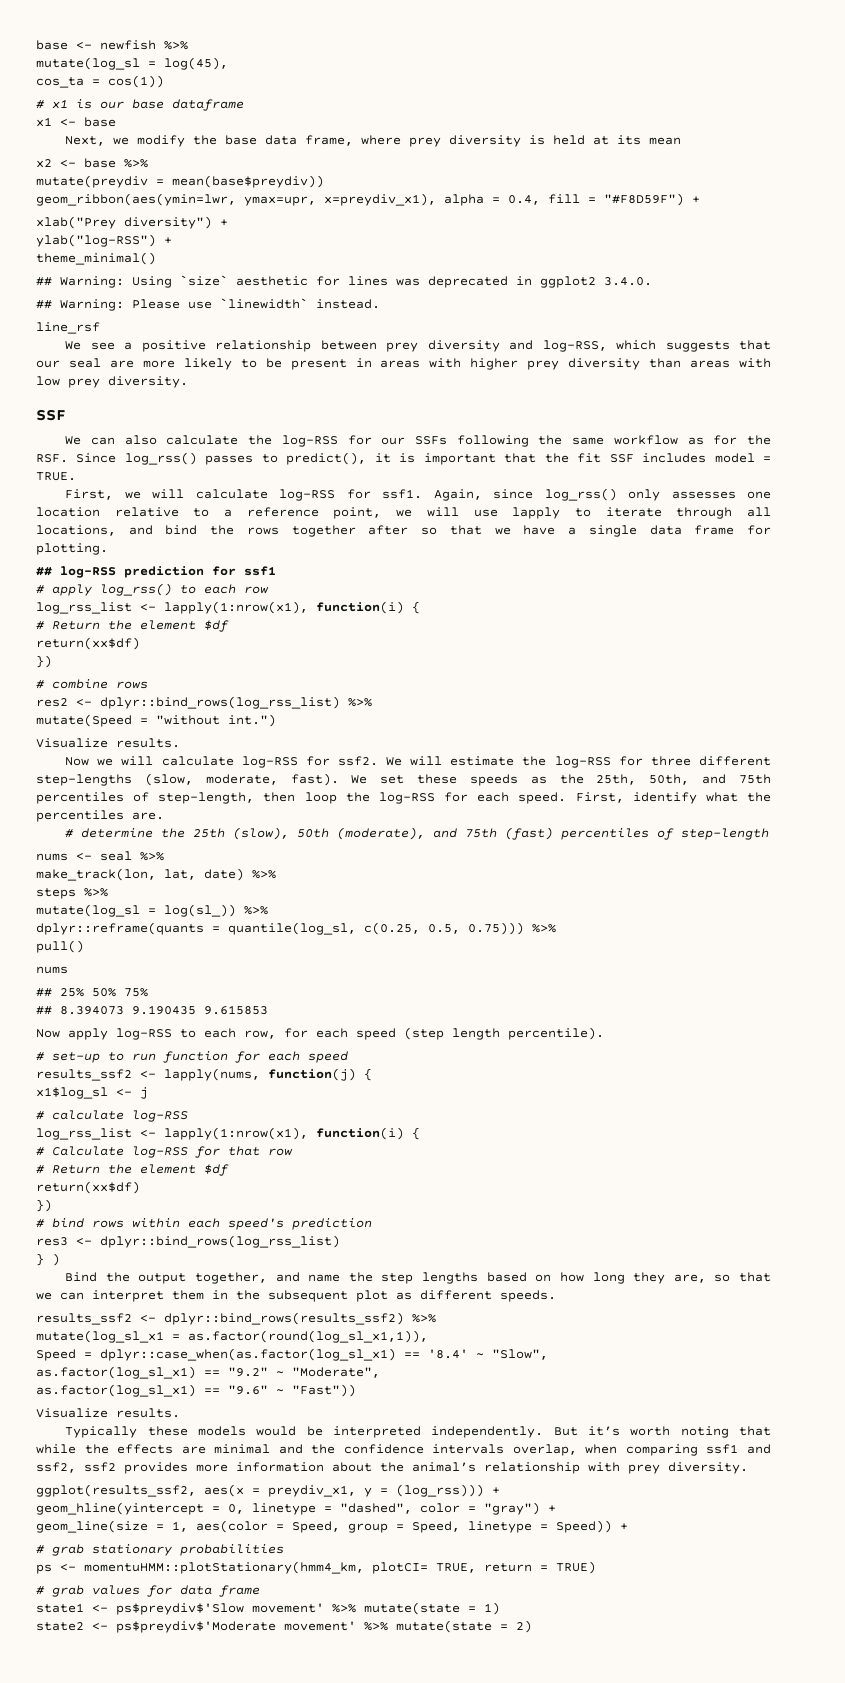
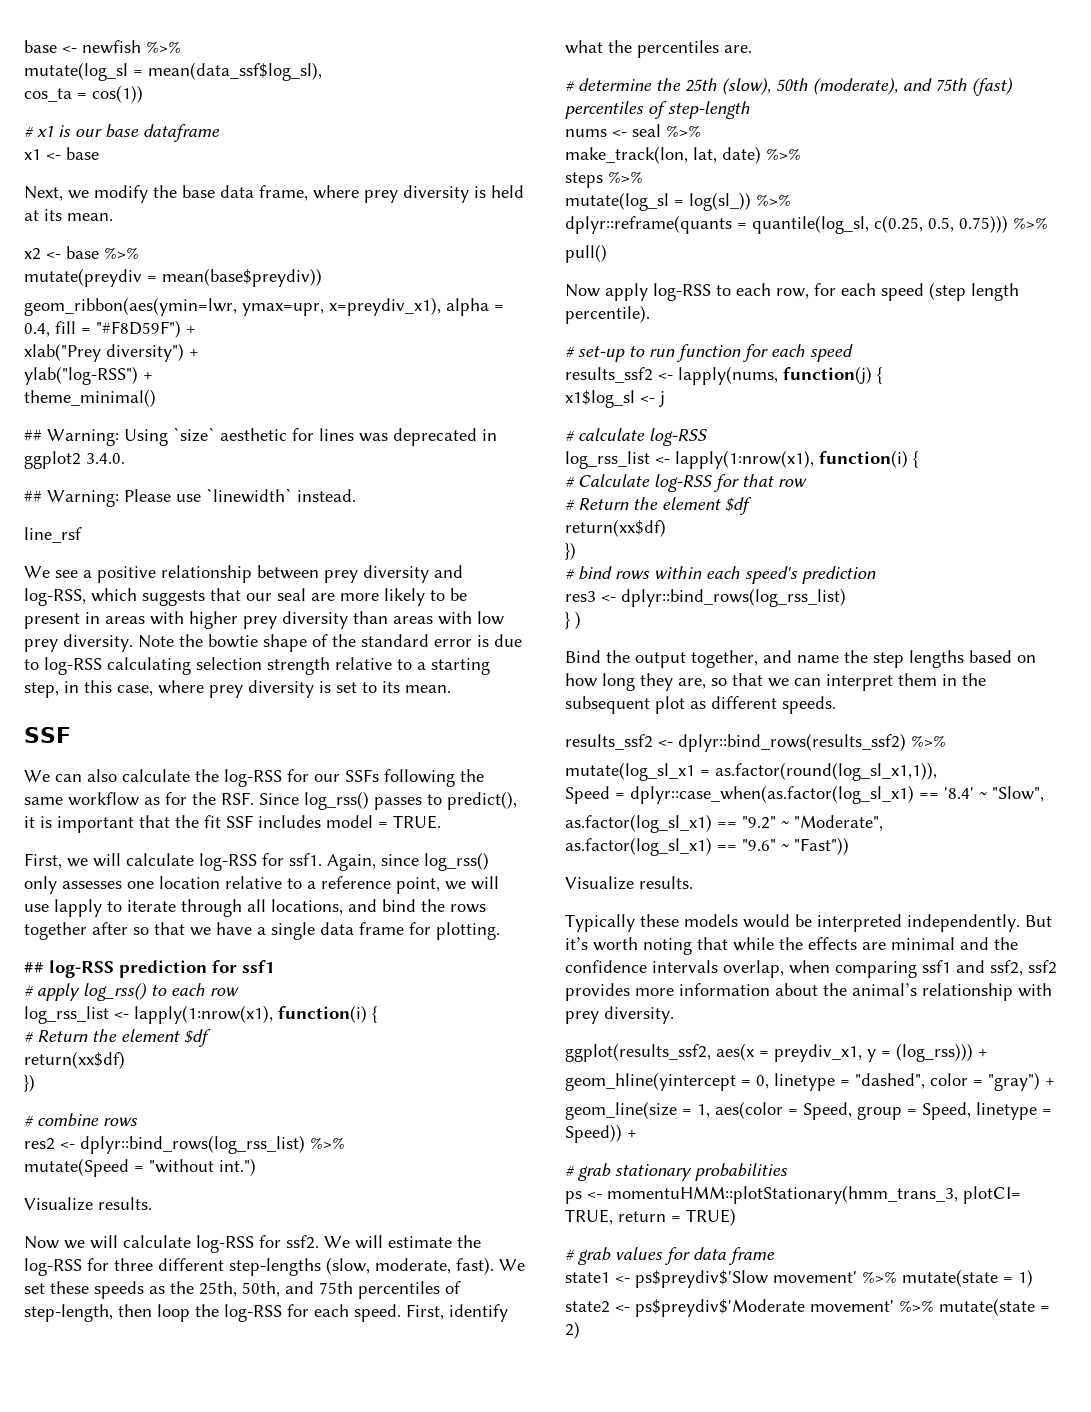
[164,57,228,70] log(45), -> [148,62,322,81] mean(data_ssf$log_sl),
[649,137,682,145] mean -> [67,213,113,221] mean.
(188, 382) none -> [138,634,522,652] [24,657,490,675] [24,680,451,698] Note the bowtie shape of the standard error is due to log-RSS calculating selection strength relative to a starting step, in this case, where prey diversity is set to its mean.
[36,966,68,974] [36,988,148,997] [36,1005,268,1015] // nums // ## 25% 50% 75% // ## 8.394073 9.190435 9.615853 -> (607, 253) none
[84,1561,364,1574] momentuHMM::plotStationary(hmm4_km, -> [607,1185,958,1204] momentuHMM::plotStationary(hmm_trans_3,

